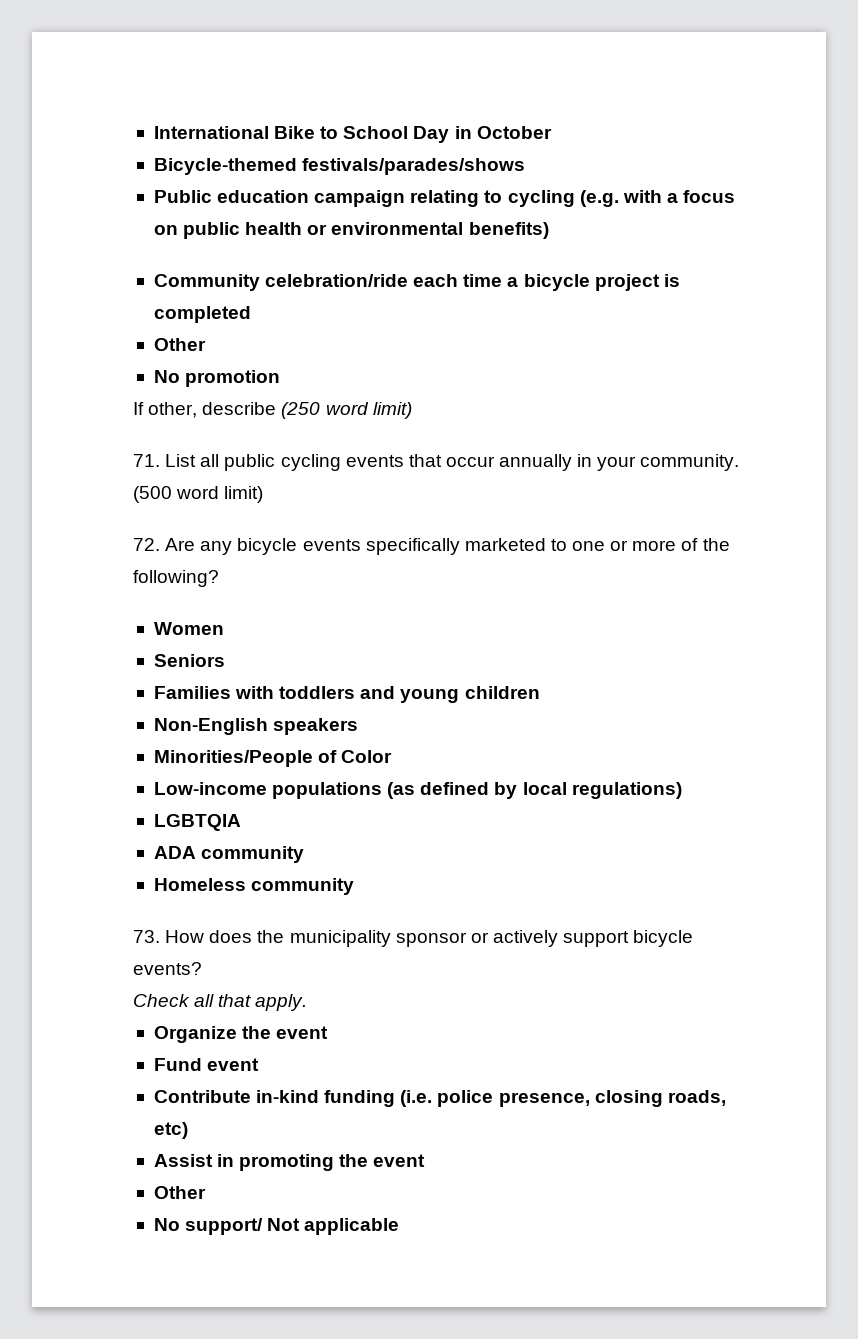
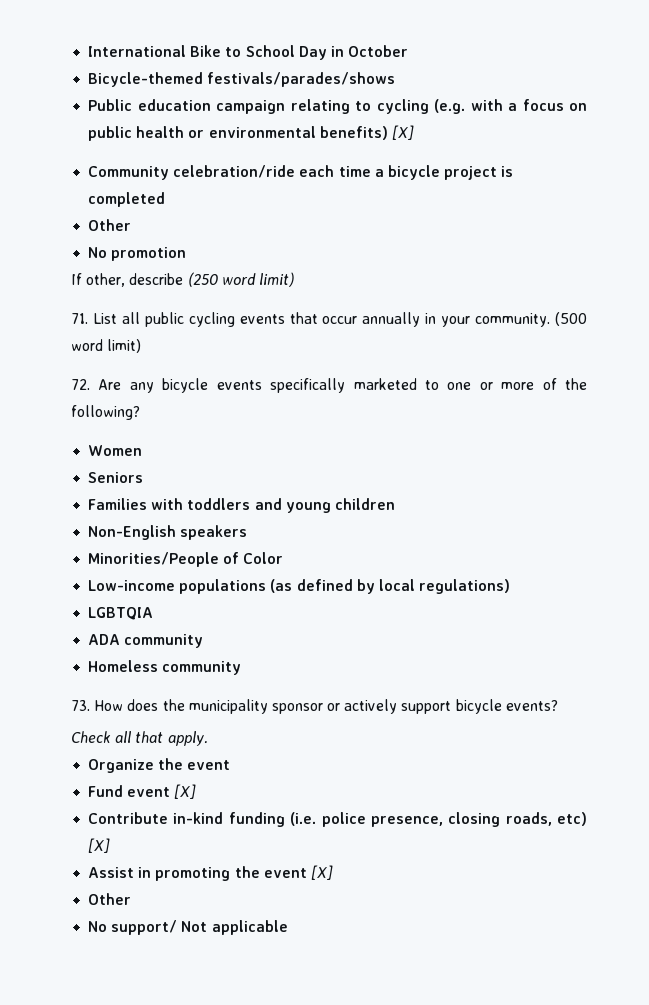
(549, 230) none -> [391,125,414,140] [X]
(260, 1064) none -> [174,784,197,799] [X]
(188, 1130) none -> [88,838,111,853] [X]
(426, 1160) none -> [310,865,333,880] [X]

